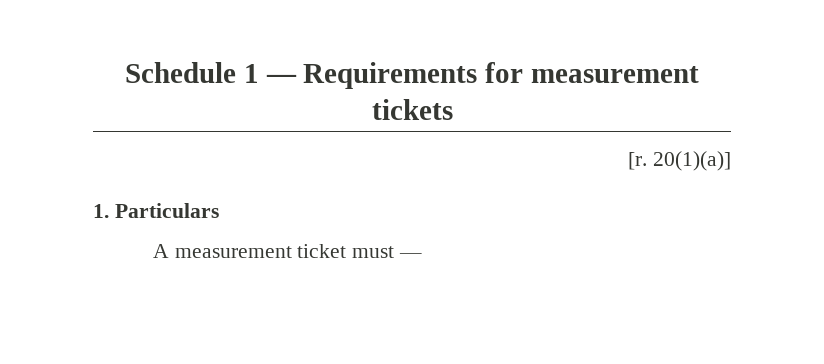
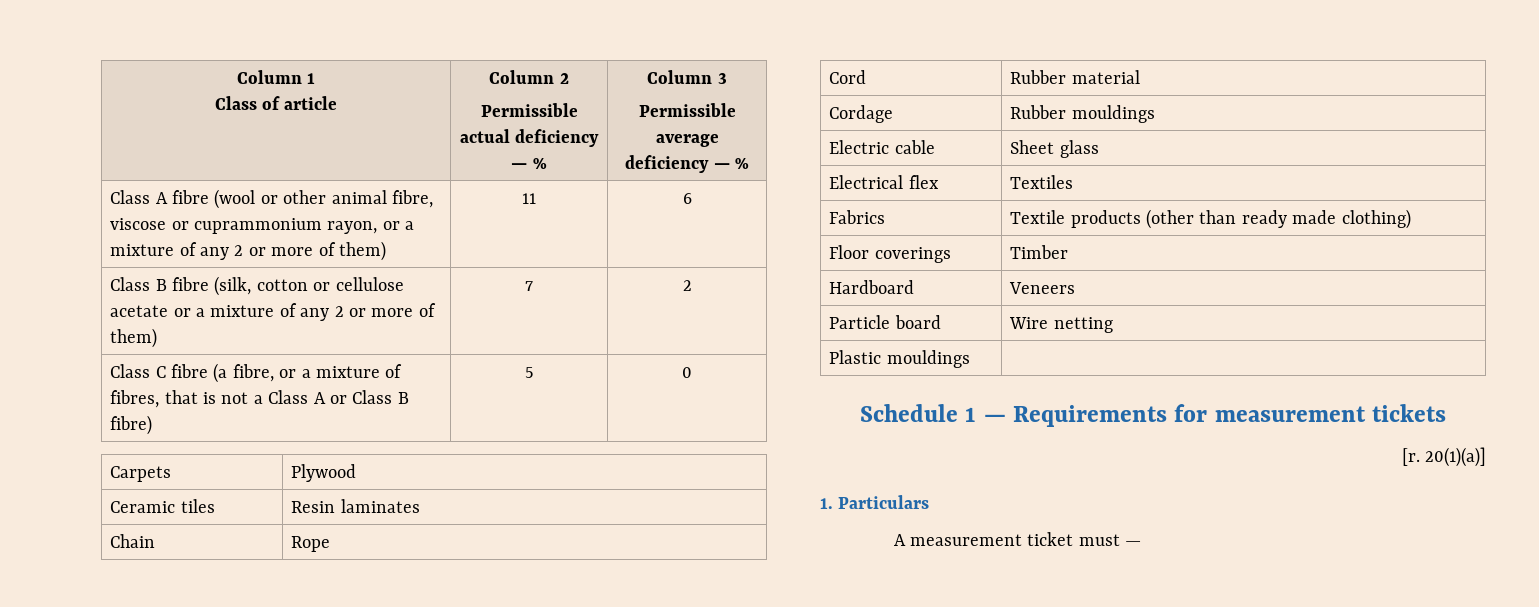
(124, 72) none -> [236,70,316,84] [214,96,338,110] [489,70,569,84] [480,103,578,117] [459,129,600,147] [511,158,547,169] [647,70,727,84] [638,103,736,117] [655,134,719,147] [625,155,749,173] [110,189,434,209] [110,218,415,234] [110,241,387,261] [522,193,536,204] [682,193,692,204] [110,276,404,296] [110,303,436,321] [110,328,158,348] [525,281,533,291] [682,280,692,291] [110,363,403,383] [110,390,409,408] [110,415,153,435] [524,367,534,378] [682,367,692,378] [110,466,172,482] [291,464,357,482] [110,499,215,513] [291,499,420,513] [110,534,156,548] [291,536,331,552] [829,70,867,84] [1010,70,1140,84] [829,105,894,123] [1010,105,1155,123] [829,140,935,154] [1010,140,1099,158] [829,175,939,189] [1010,175,1074,189] [829,210,886,224] [1010,209,1411,229] [829,245,951,263] [1010,245,1069,259] [829,280,915,294] [1009,282,1076,294] [829,315,941,329] [1009,317,1113,333] [829,350,970,368] Column 1 // Class of article | Column 2 // Permissible actual deficiency — % | Column 3 // Permissible average deficiency — % // Class A fibre (wool or other animal fibre, viscose or cuprammonium rayon, or a mixture of any 2 or more of them) | 11 | 6 // Class B fibre (silk, cotton or cellulose acetate or a mixture of any 2 or more of them) | 7 | 2 // Class C fibre (a fibre, or a mixture of fibres, that is not a Class A or Class B fibre) | 5 | 0 // Carpets | Plywood // Ceramic tiles | Resin laminates // Chain | Rope // Cord | Rubber material // Cordage | Rubber mouldings // Electric cable | Sheet glass // Electrical flex | Textiles // Fabrics | Textile products (other than ready made clothing) // Floor coverings | Timber // Hardboard | Veneers // Particle board | Wire netting // Plastic mouldings | //

